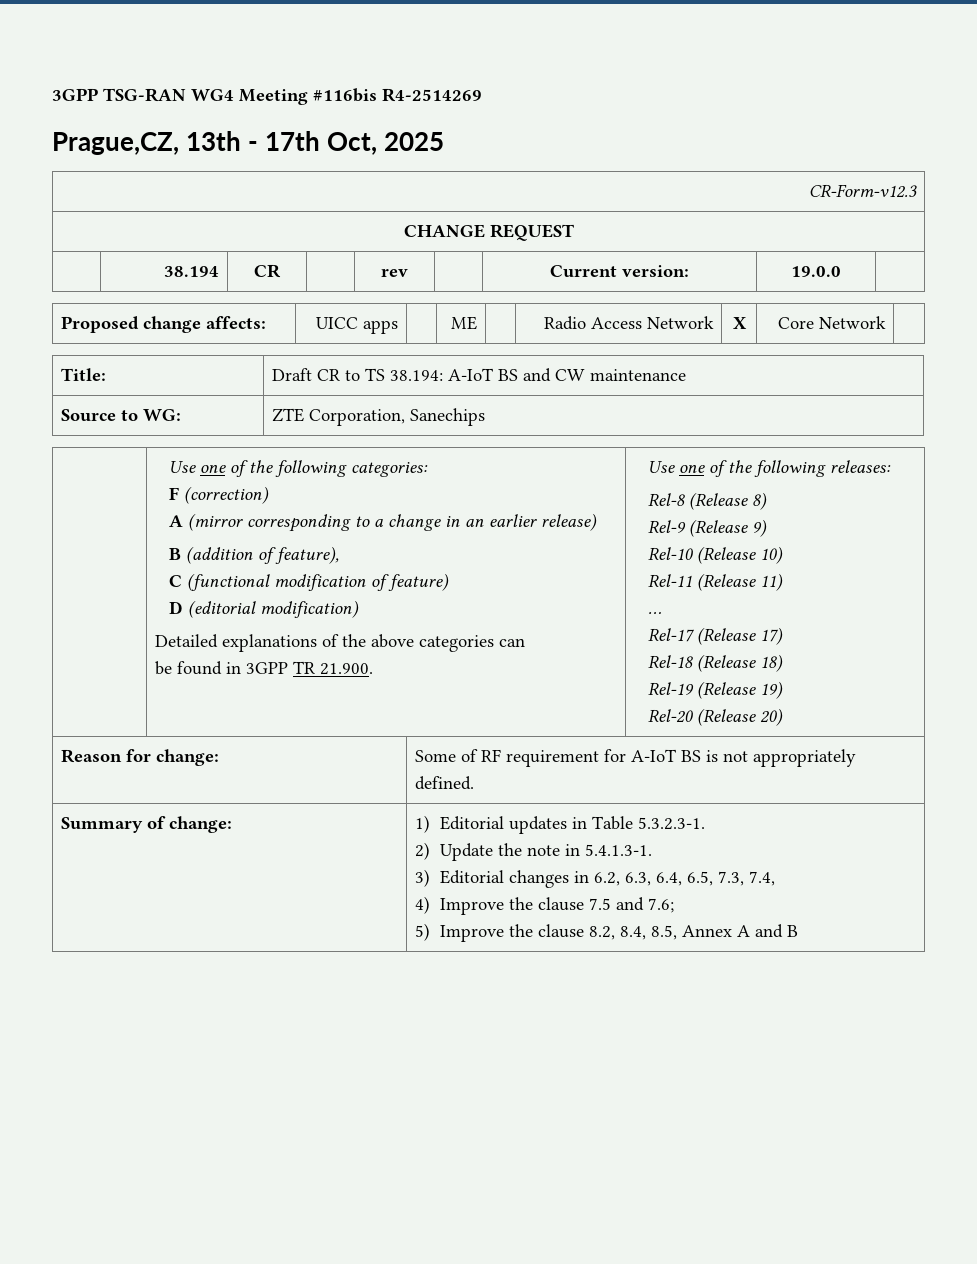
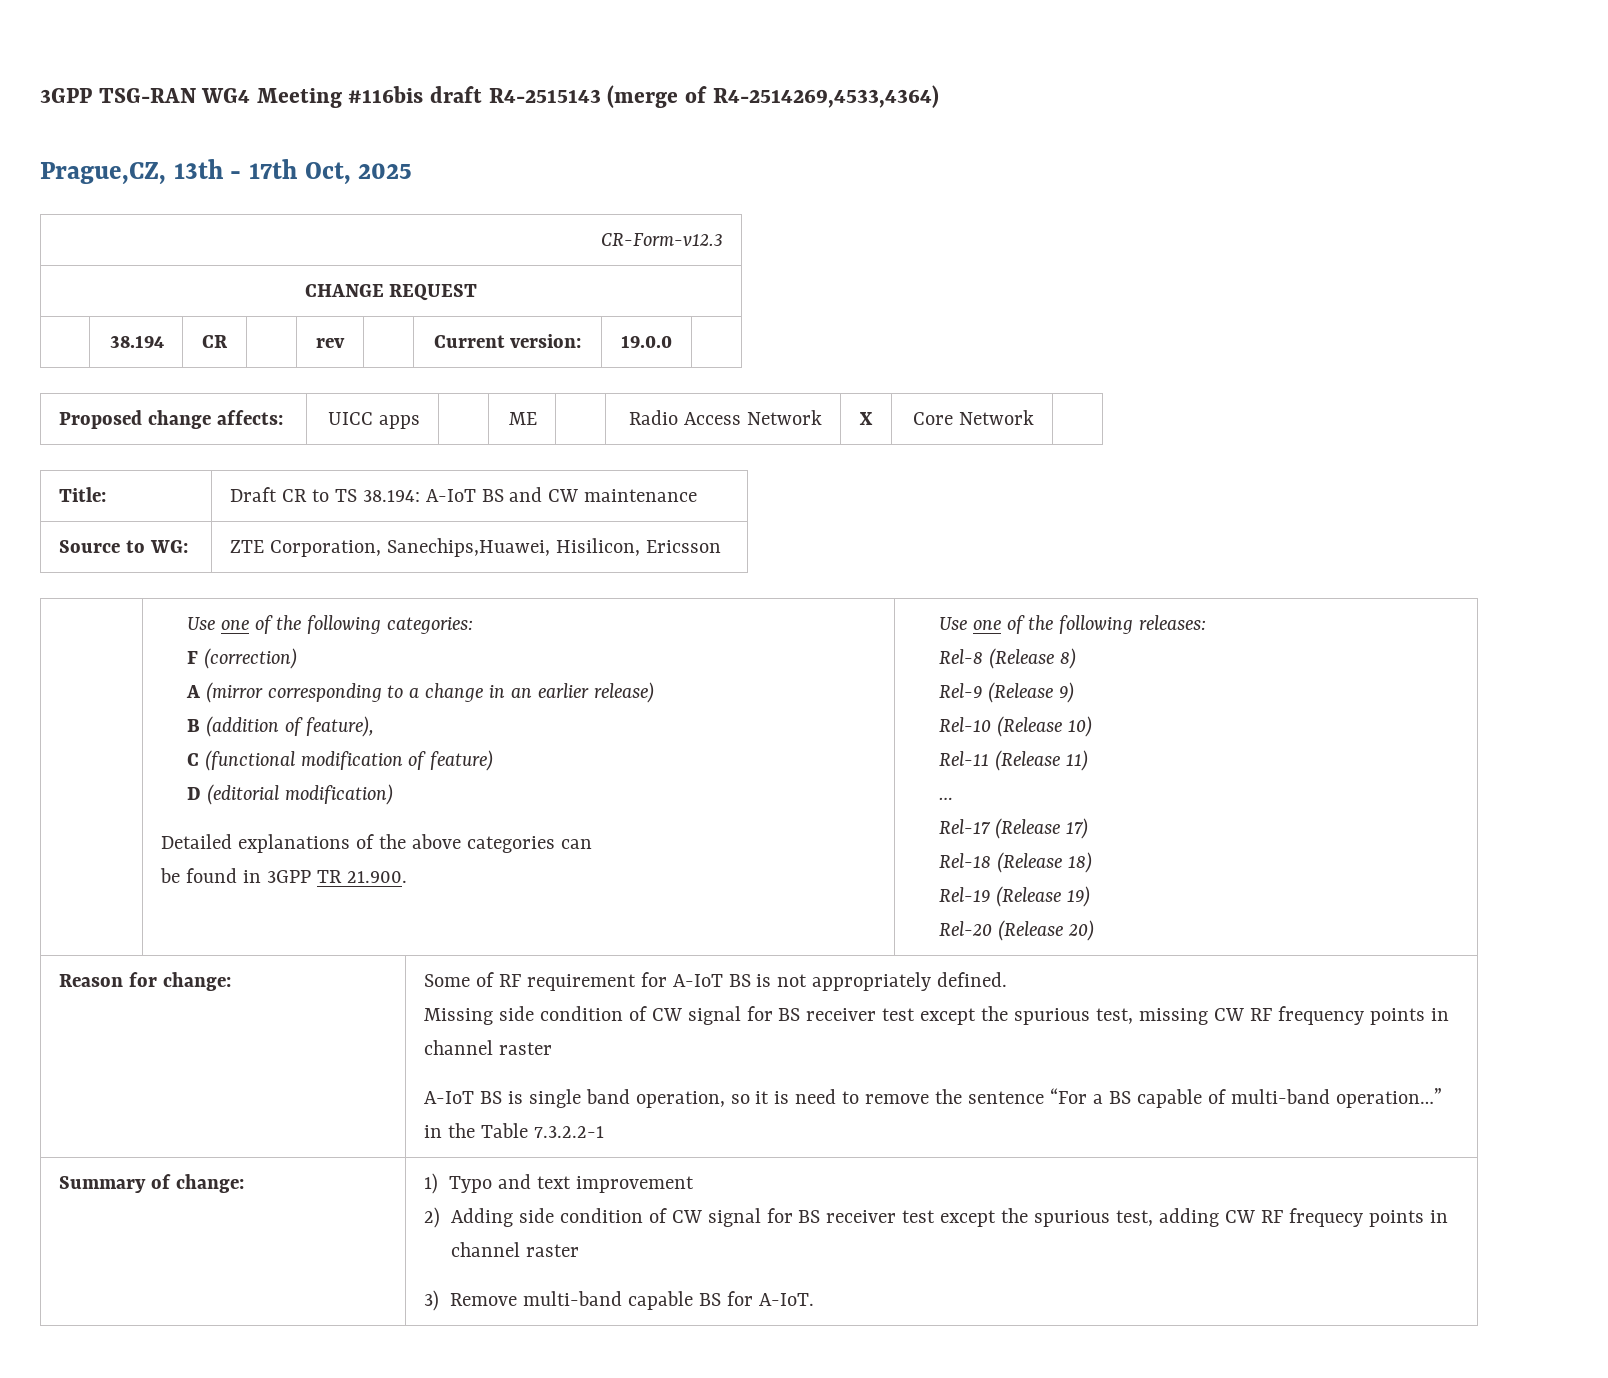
[382,88,482,102] R4-2514269 -> [430,85,939,108] draft R4-2515143 (merge of R4-2514269,4533,4364)
[410,408,486,426] Sanechips -> [386,538,721,557] Sanechips,Huawei, Hisilicon, Ericsson
[61,816,233,833] [415,815,705,834] [415,842,652,861] [415,869,775,888] [415,896,674,915] [415,923,798,942] // Summary of change: | 1) Editorial updates in Table 5.3.2.3-1. // 2) Update the note in 5.4.1.3-1. // 3) Editorial changes in 6.2, 6.3, 6.4, 6.5, 7.3, 7.4, // 4) Improve the clause 7.5 and 7.6; // 5) Improve the clause 8.2, 8.4, 8.5, Annex A and B -> [423,1006,1449,1025] [423,1040,552,1055] [423,1088,1442,1108] [423,1123,604,1138] [58,1174,244,1193] [423,1173,694,1194] [423,1207,1448,1228] [450,1242,579,1257] [423,1290,814,1311] // Missing side condition of CW signal for BS receiver test except the spurious test, missing CW RF frequency points in channel raster // A-IoT BS is single band operation, so it is need to remove the sentence “For a BS capable of multi-band operation…” in the Table 7.3.2.2-1 // Summary of change: | 1) Typo and text improvement // 2) Adding side condition of CW signal for BS receiver test except the spurious test, adding CW RF frequecy points in channel raster // 3) Remove multi-band capable BS for A-IoT.

